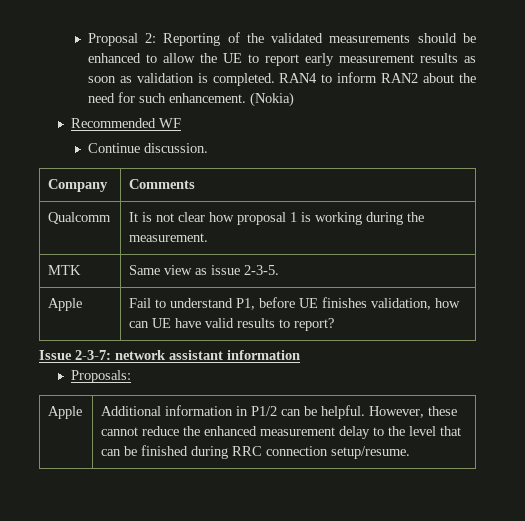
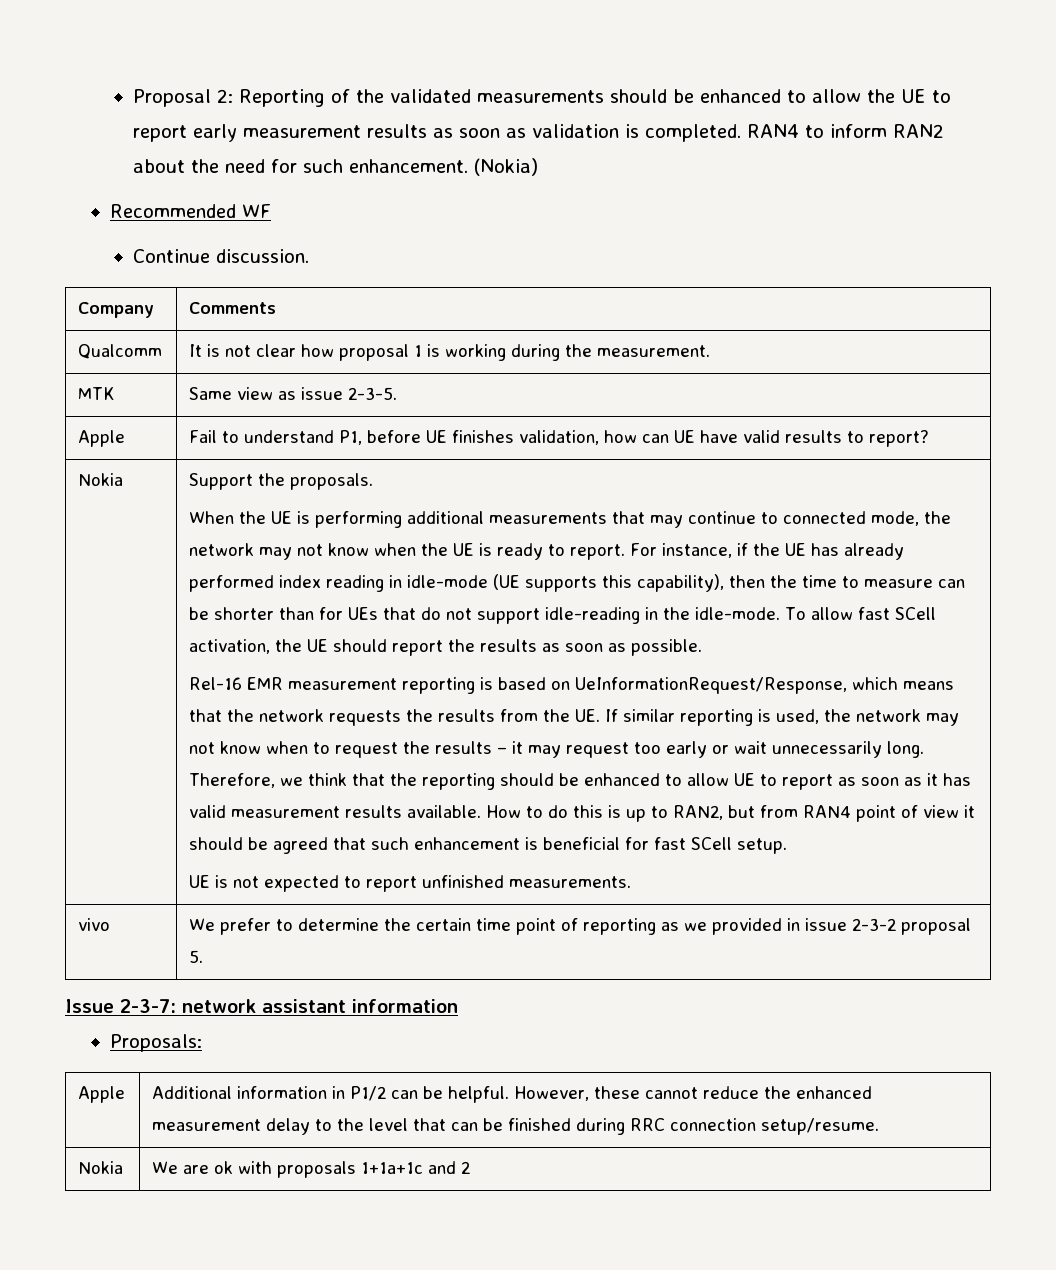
(335, 324) none -> [78,473,124,486] [189,473,374,490] [189,511,952,528] [189,543,905,560] [189,574,966,592] [189,607,937,624] [189,639,703,656] [189,677,955,694] [189,709,960,726] [189,741,925,758] [189,773,972,790] [189,805,976,822] [189,837,788,854] [189,875,632,892] [78,918,111,931] [189,918,972,935] [189,950,204,963] // Nokia | Support the proposals. // When the UE is performing additional measurements that may continue to connected mode, the network may not know when the UE is ready to report. For instance, if the UE has already performed index reading in idle-mode (UE supports this capability), then the time to measure can be shorter than for UEs that do not support idle-reading in the idle-mode. To allow fast SCell activation, the UE should report the results as soon as possible. // Rel-16 EMR measurement reporting is based on UeInformationRequest/Response, which means that the network requests the results from the UE. If similar reporting is used, the network may not know when to request the results – it may request too early or wait unnecessarily long. Therefore, we think that the reporting should be enhanced to allow UE to report as soon as it has valid measurement results available. How to do this is up to RAN2, but from RAN4 point of view it should be agreed that such enhancement is beneficial for fast SCell setup. // UE is not expected to report unfinished measurements. // vivo | We prefer to determine the certain time point of reporting as we provided in issue 2-3-2 proposal 5.
(411, 452) none -> [78,1161,124,1174] [152,1161,471,1178] // Nokia | We are ok with proposals 1+1a+1c and 2

